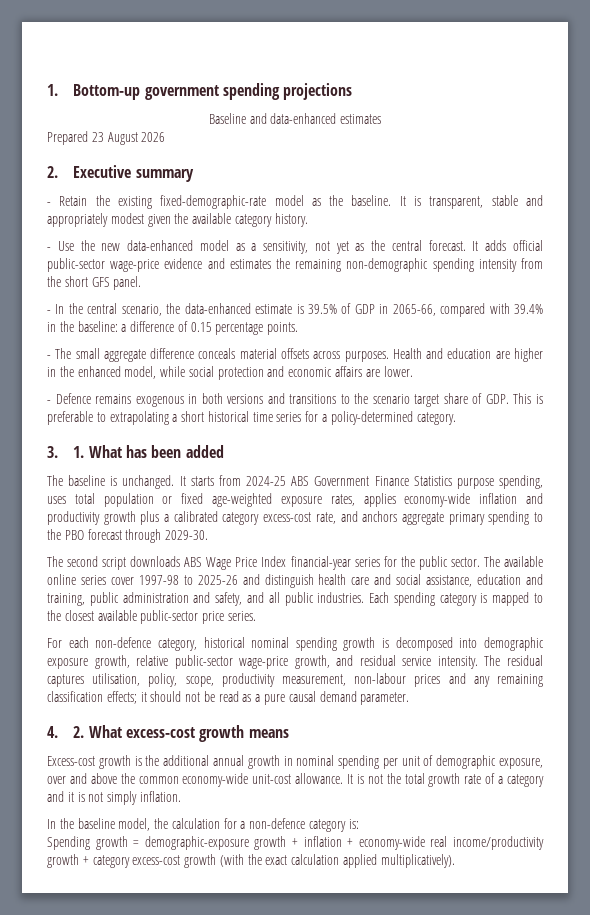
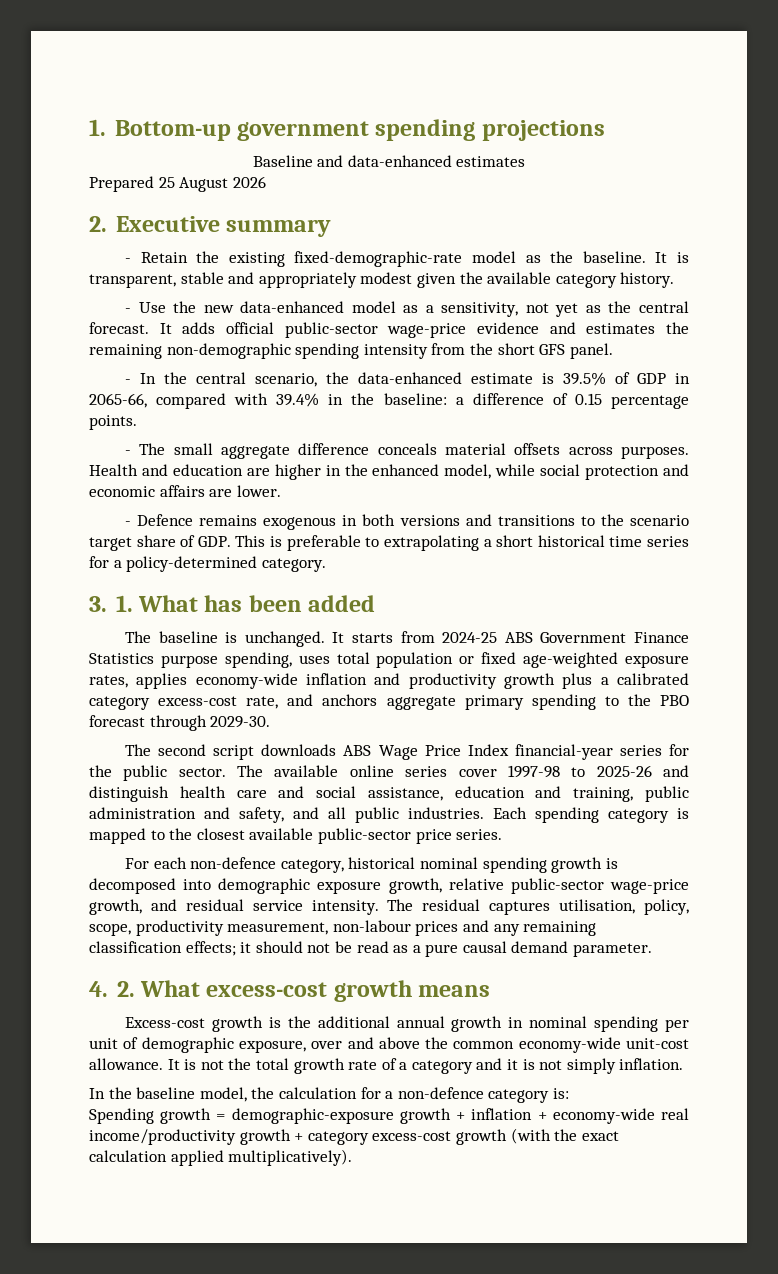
[91,132,104,142] 23 -> [158,177,175,188] 25

